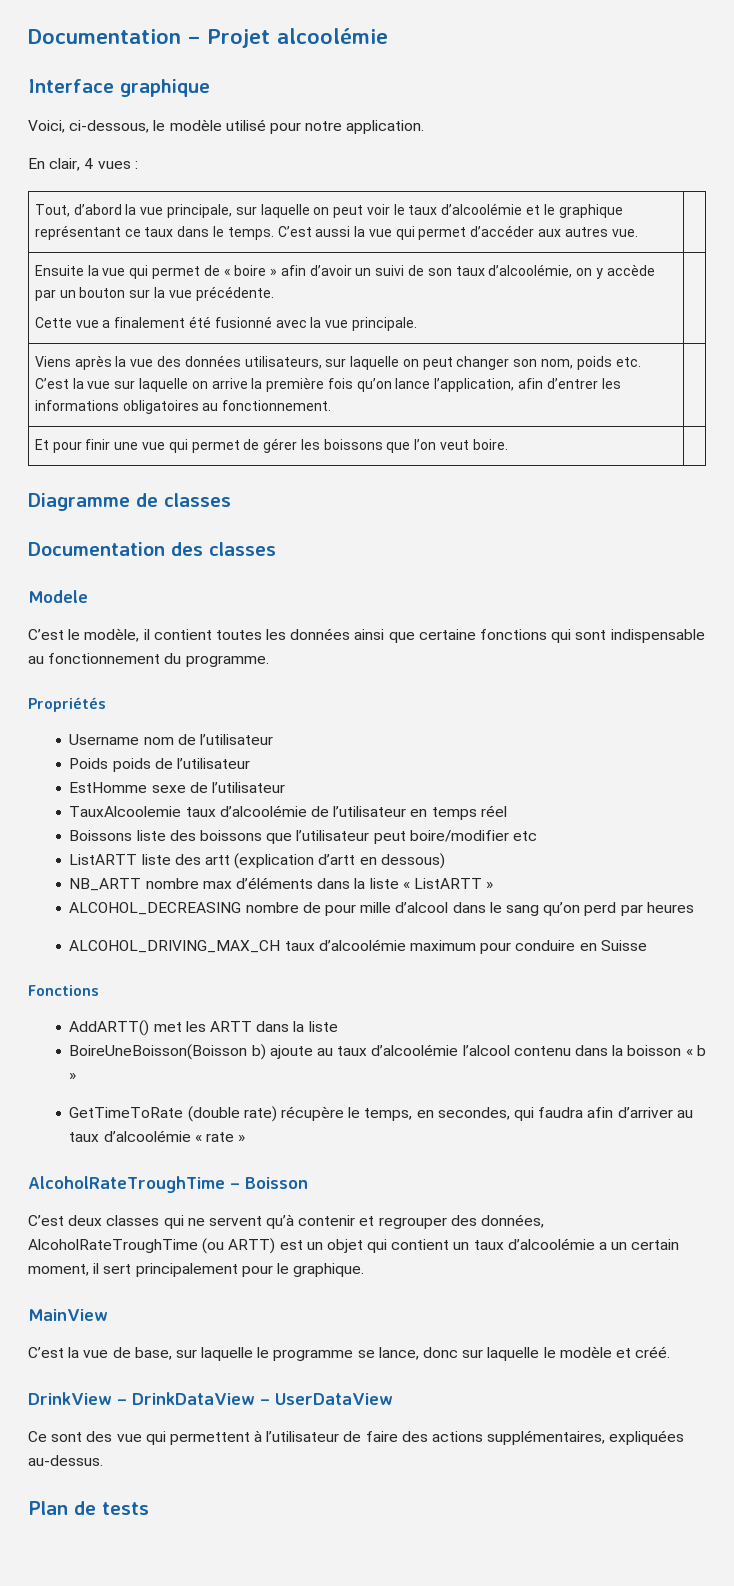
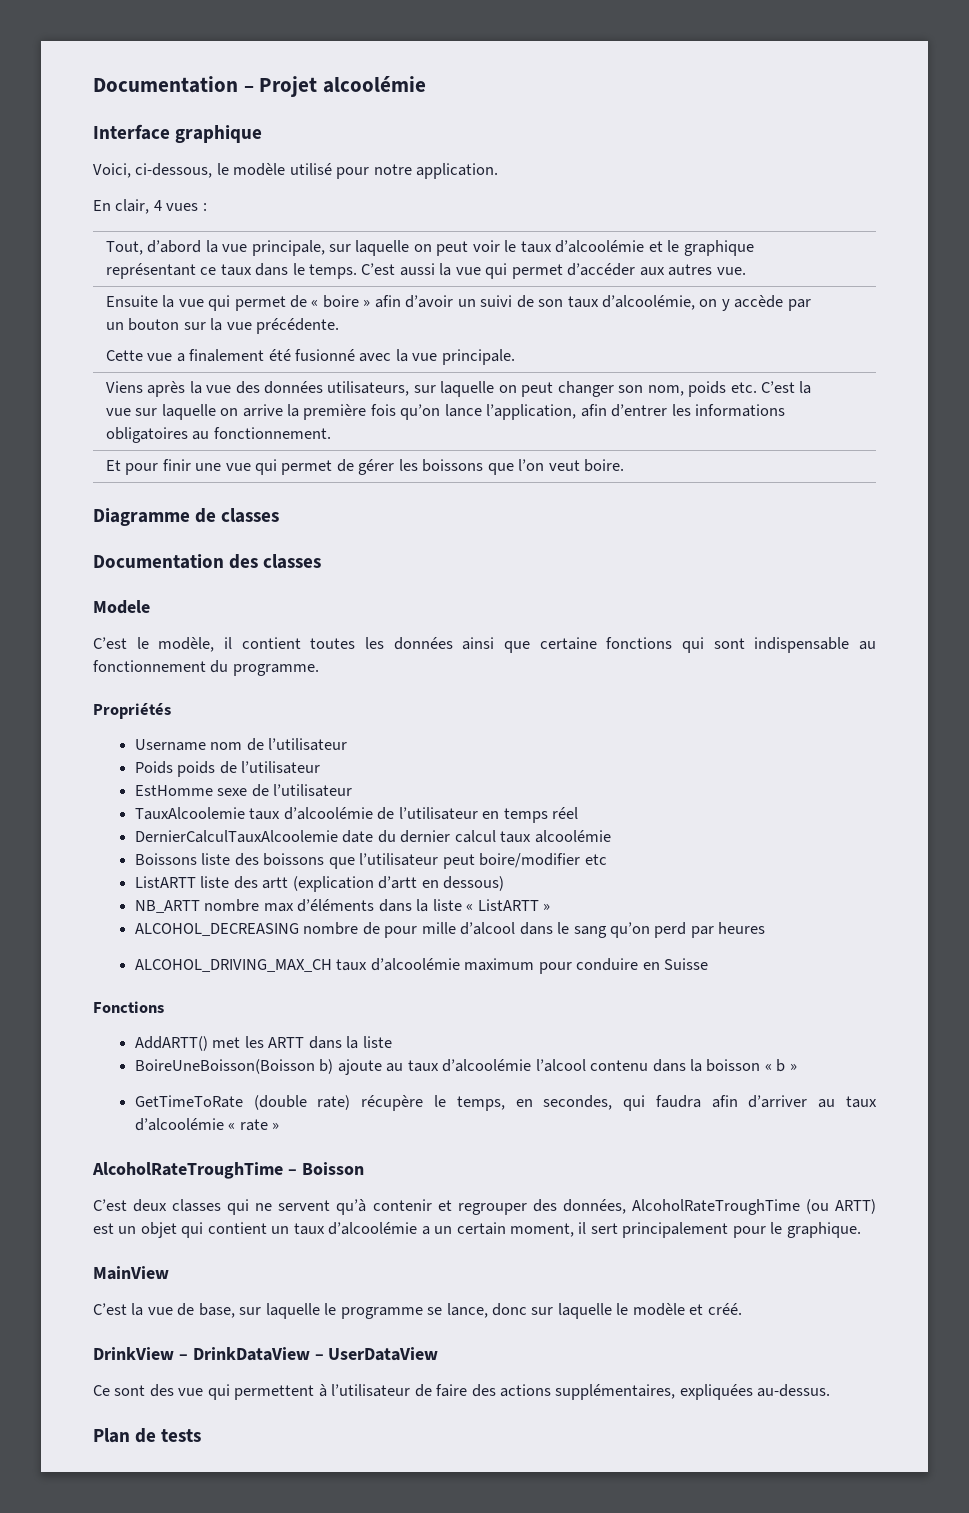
(507, 811) none -> [134,830,611,843] // DernierCalculTauxAlcoolemie date du dernier calcul taux alcoolémie

